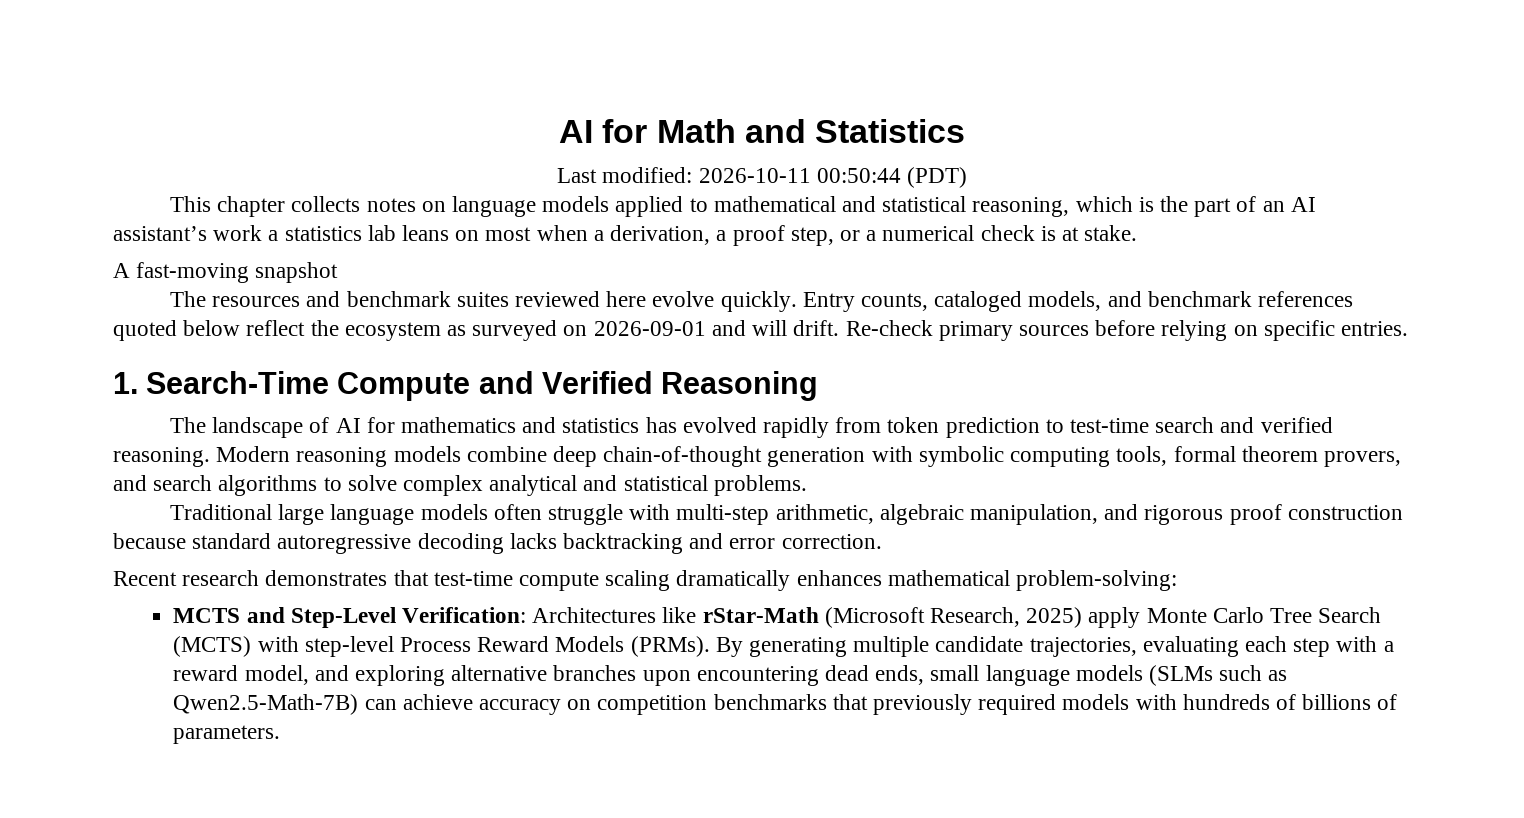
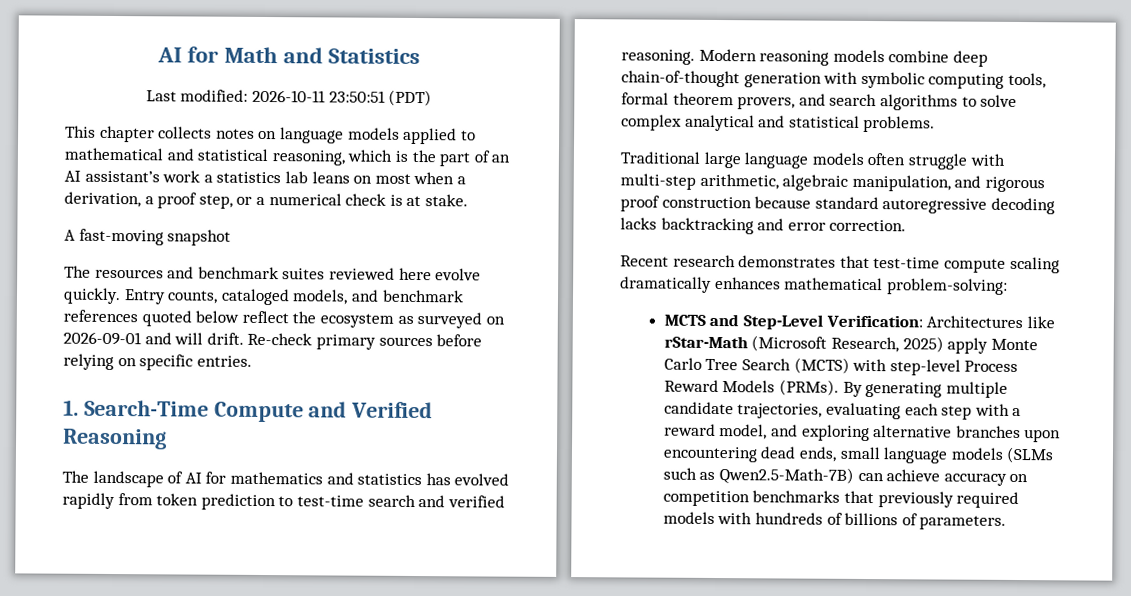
[816,168,901,183] 00:50:44 -> [328,90,386,103] 23:50:51

